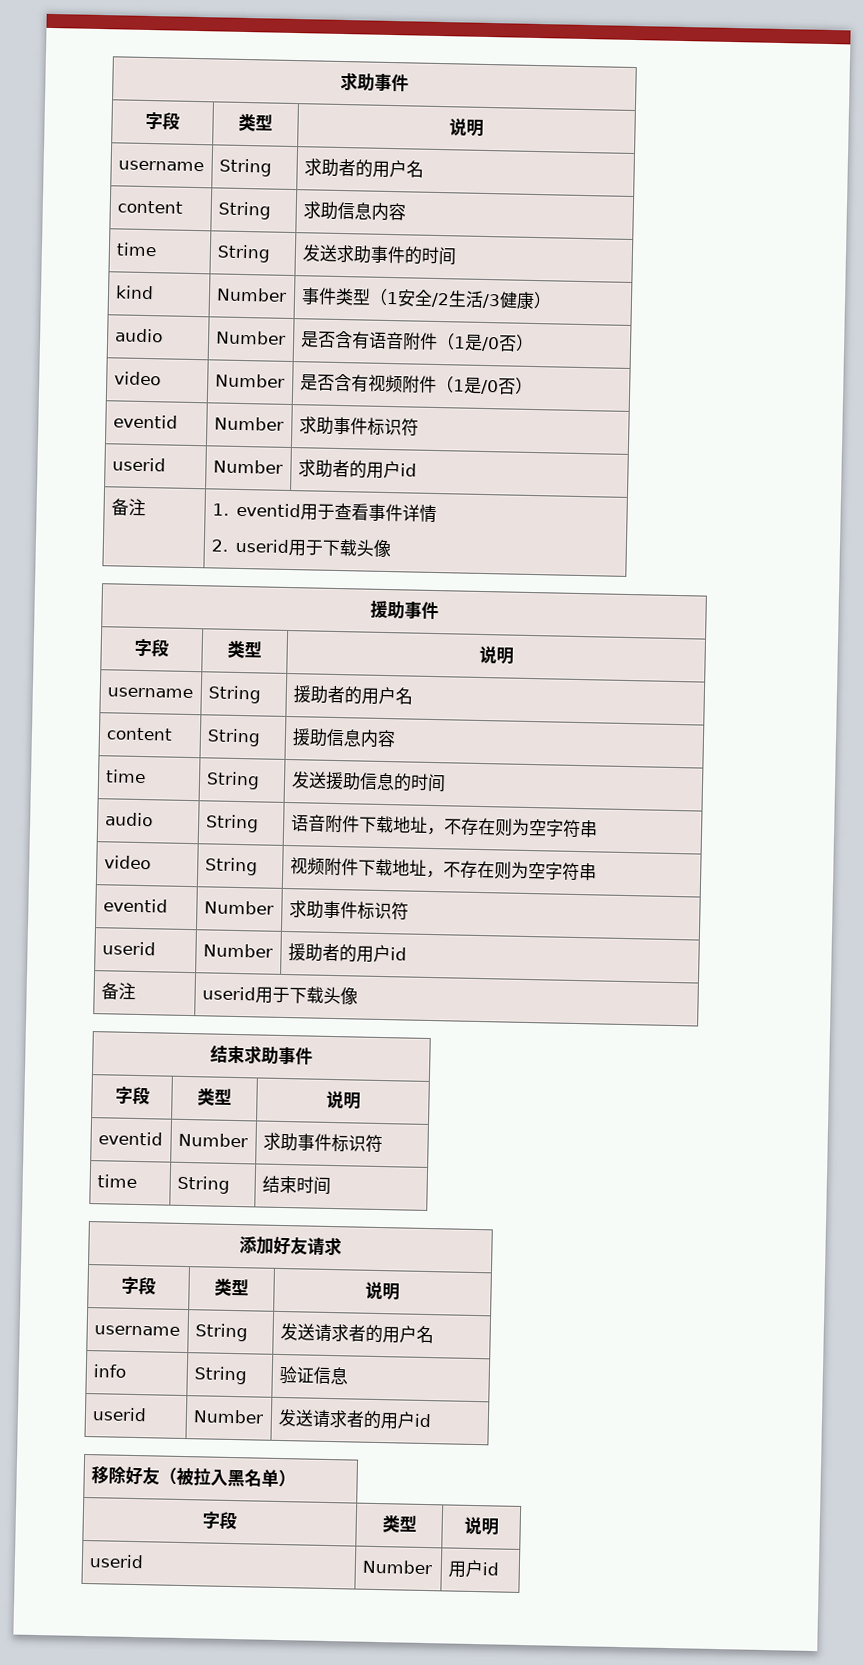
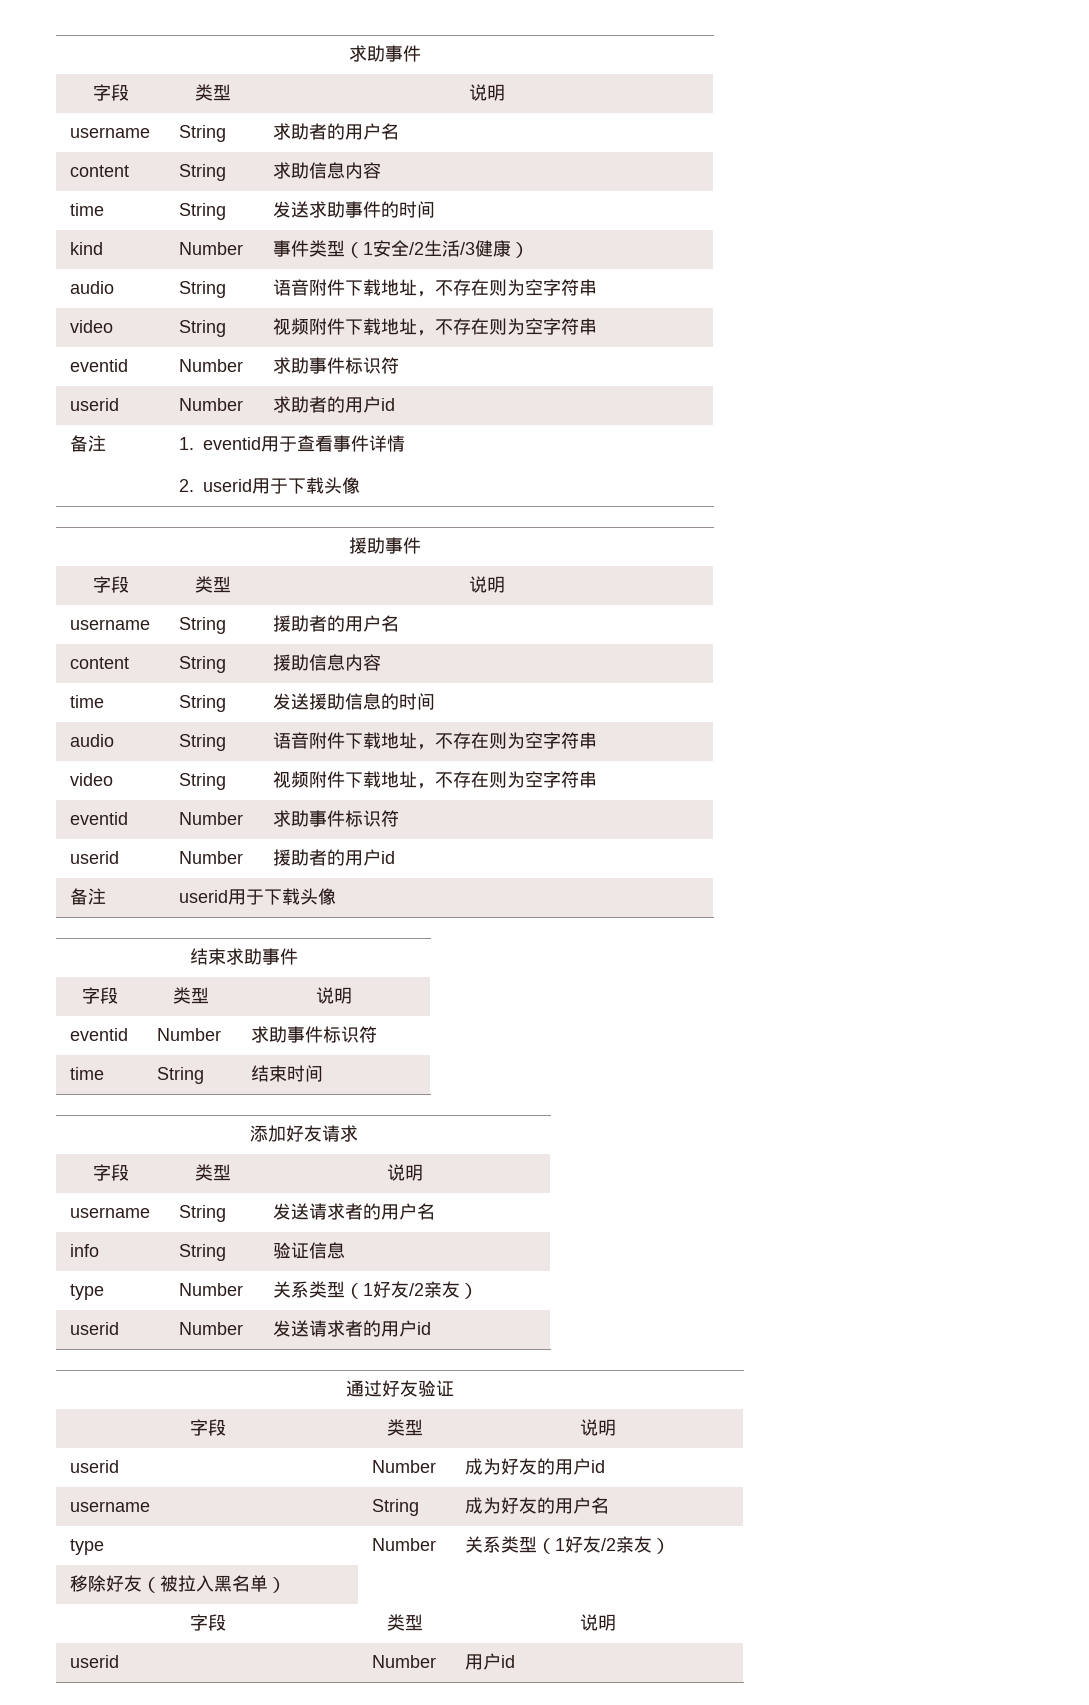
[215,330,286,345] [299,330,534,352] [113,371,161,386] [214,373,285,388] [299,373,533,395] Number | 是否含有语音附件（1是/0否） // video | Number | 是否含有视频附件（1是/0否） -> [179,281,227,298] [273,279,598,297] [70,320,114,333] [179,320,227,337] [273,318,598,336] String | 语音附件下载地址，不存在则为空字符串 // video | String | 视频附件下载地址，不存在则为空字符串
(348, 1376) none -> [70,1284,105,1300] [179,1283,244,1296] [273,1281,479,1299] // type | Number | 关系类型（1好友/2亲友）
(432, 1420) none -> [346,1380,454,1397] [189,1419,226,1436] [387,1419,423,1436] [579,1419,616,1436] [70,1460,120,1473] [372,1460,437,1473] [465,1458,606,1475] [70,1501,151,1512] [372,1499,420,1516] [465,1497,610,1514] [70,1539,105,1555] [372,1538,437,1551] [465,1536,671,1554] // 通过好友验证 // 字段 | 类型 | 说明 // userid | Number | 成为好友的用户id // username | String | 成为好友的用户名 // type | Number | 关系类型（1好友/2亲友）

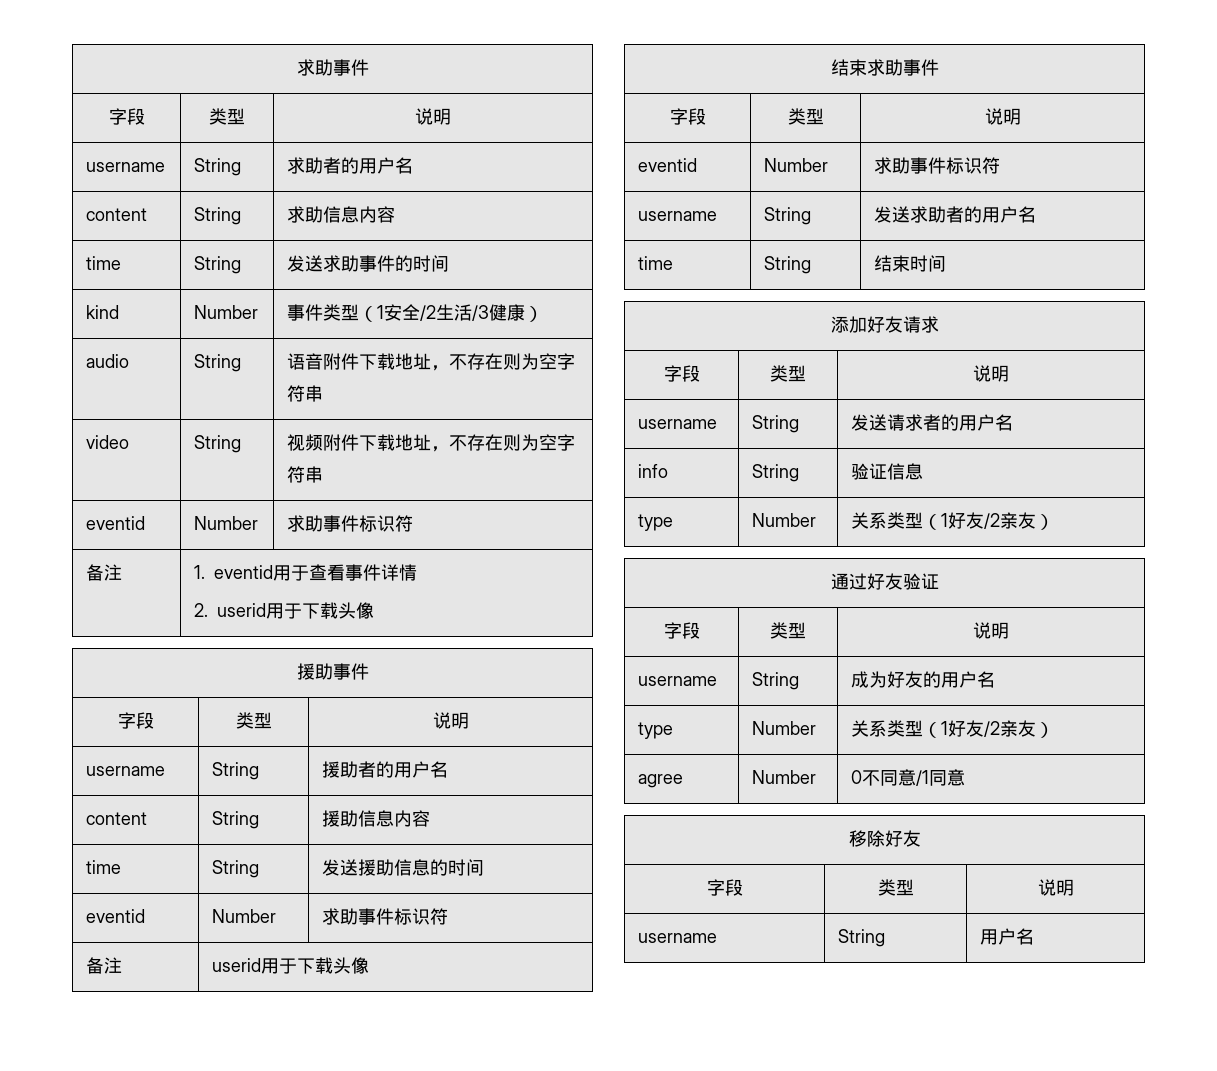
[70,398,120,411] [179,398,244,411] [273,396,396,413] // userid | Number | 求助者的用户id -> (414, 523) none
[70,734,115,747] [179,734,227,751] [273,732,598,750] [70,773,114,786] [179,773,227,790] [273,771,598,789] [70,812,129,825] [179,812,244,825] [273,810,400,827] [70,851,120,864] [179,851,244,864] [273,849,396,866] // audio | String | 语音附件下载地址，不存在则为空字符串 // video | String | 视频附件下载地址，不存在则为空字符串 // eventid | Number | 求助事件标识符 // userid | Number | 援助者的用户id -> [86,909,146,923] [212,909,277,923] [322,908,449,925] // eventid | Number | 求助事件标识符
(378, 1034) none -> [638,211,718,221] [764,207,812,225] [874,206,1037,223] // username | String | 发送求助者的用户名
[70,1322,120,1335] [179,1322,244,1335] [273,1320,432,1337] // userid | Number | 发送请求者的用户id -> (1055, 522) none
[70,1460,120,1473] [372,1460,437,1473] [465,1458,606,1475] // userid | Number | 成为好友的用户id -> (1009, 630) none
[70,1575,287,1593] [189,1614,226,1631] [387,1614,423,1631] [579,1614,616,1631] [70,1655,120,1668] [372,1655,437,1668] [465,1653,516,1670] 移除好友（被拉入黑名单） // 字段 | 类型 | 说明 // userid | Number | 用户id -> [638,774,684,788] [752,770,817,784] [851,769,966,786] [848,830,921,847] [706,879,743,896] [877,879,914,896] [1037,879,1074,896] [638,933,718,943] [838,929,886,947] [980,928,1035,945] agree | Number | 0不同意/1同意 // 移除好友 // 字段 | 类型 | 说明 // username | String | 用户名

